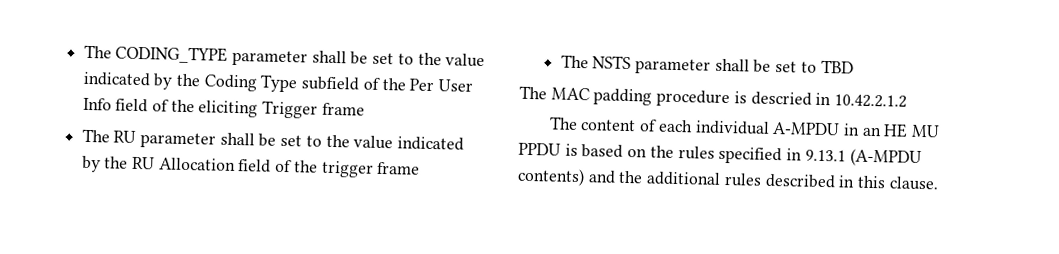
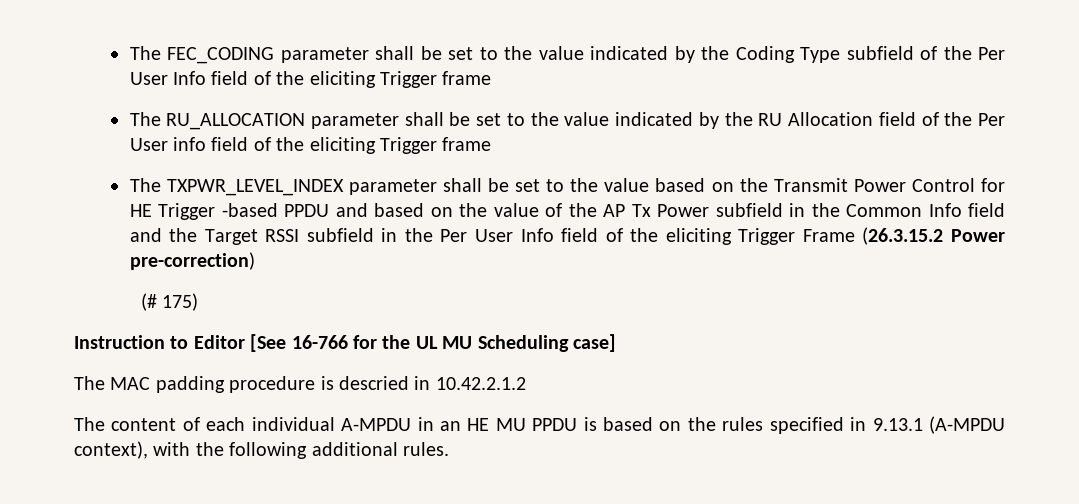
[83,44,229,64] The CODING_TYPE -> [129,46,274,64] The FEC_CODING
[113,130,137,143] RU -> [166,113,306,130] RU_ALLOCATION
[320,160,421,178] [560,54,854,75] trigger frame // The NSTS parameter shall be set to TBD -> [978,113,1006,126] [129,137,492,154] [129,178,1006,196] [129,203,1006,220] [129,227,1005,245] [129,252,255,270] [140,293,199,311] [74,334,616,352] Per User info field of the eliciting Trigger frame // The TXPWR_LEVEL_INDEX parameter shall be set to the value based on the Transmit Power Control for HE Trigger -based PPDU and based on the value of the AP Tx Power subfield in the Common Info field and the Target RSSI subfield in the Per User Info field of the eliciting Trigger Frame (26.3.15.2 Power pre-correction) // (# 175) // Instruction to Editor [See 16-766 for the UL MU Scheduling case]
[517,167,939,191] contents) and the additional rules described in this clause. -> [74,441,449,459] context), with the following additional rules.

